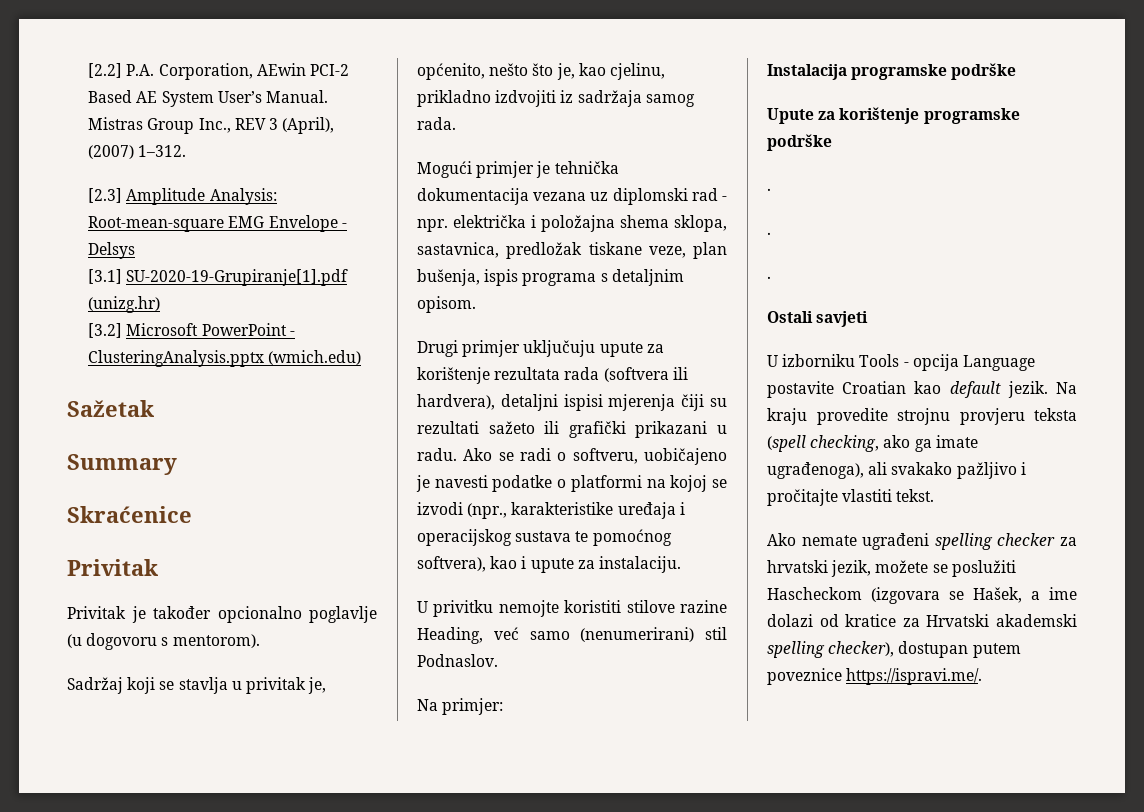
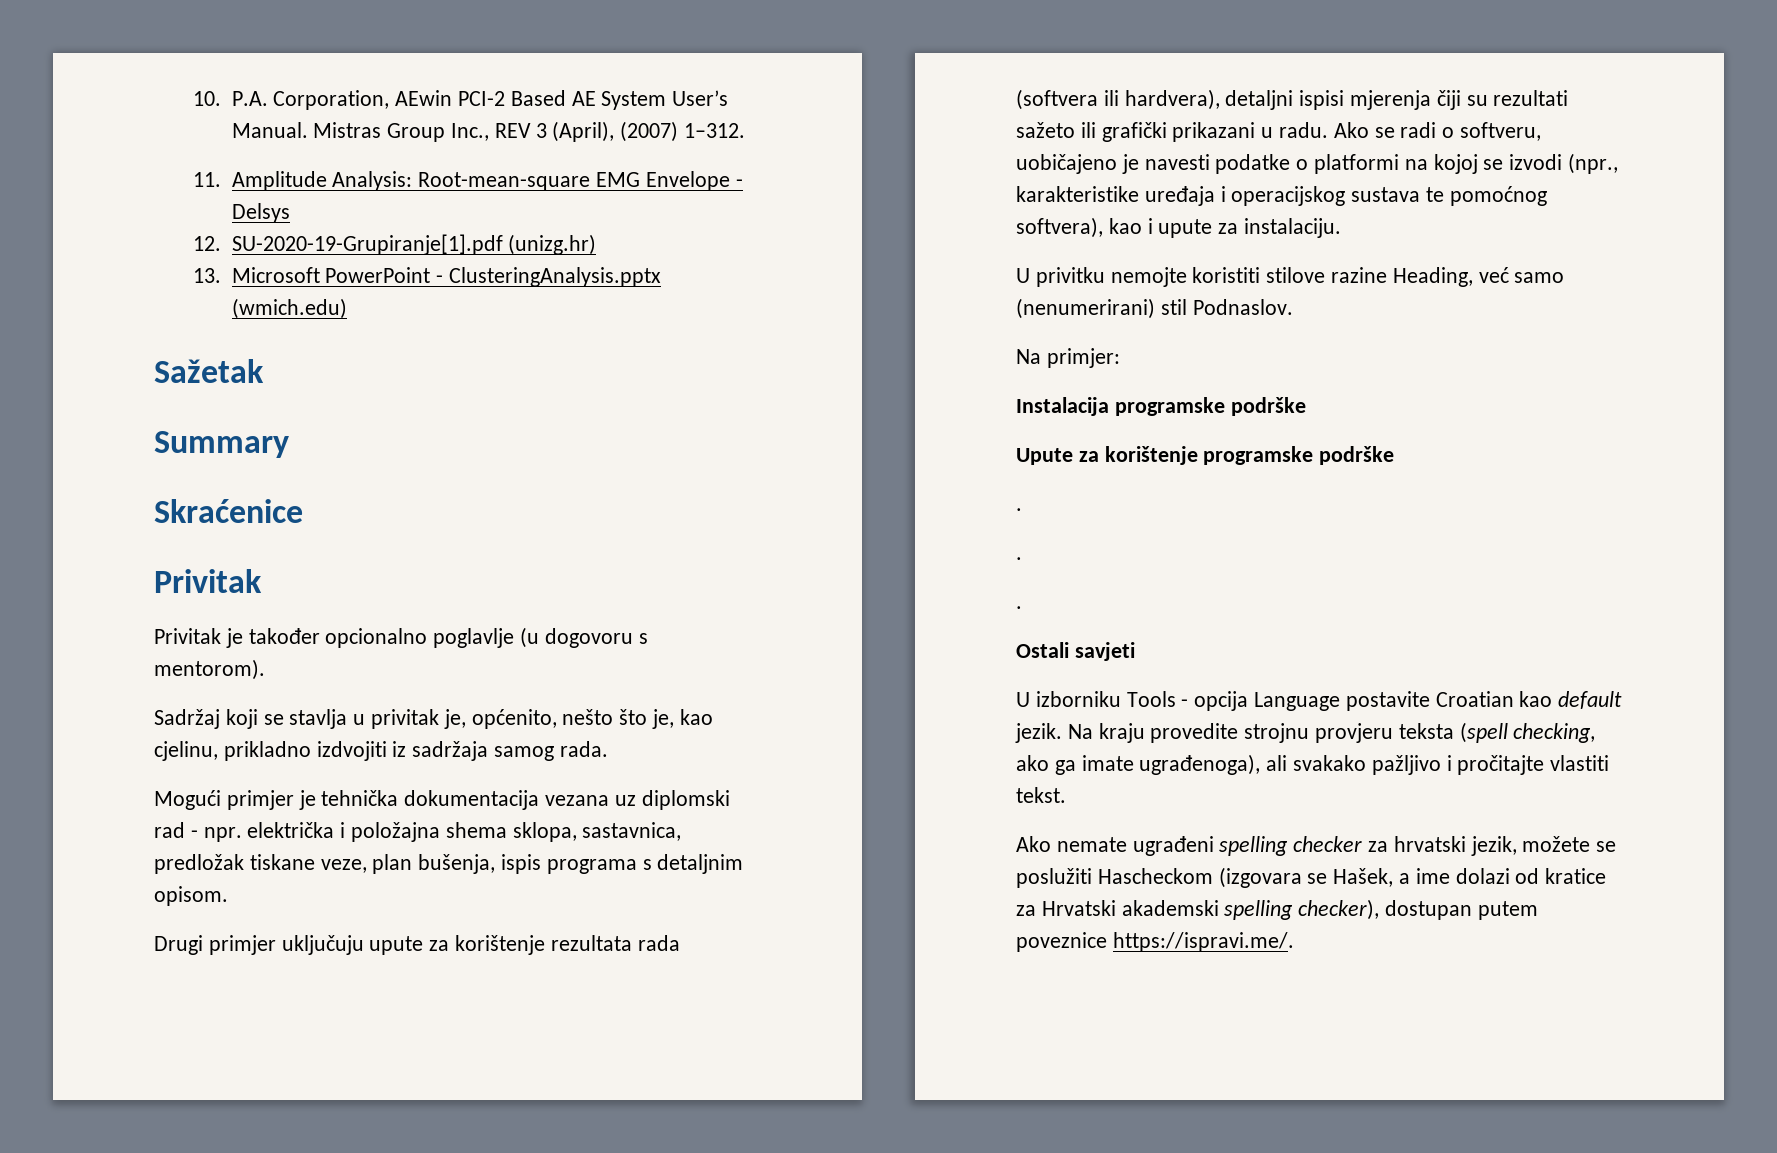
[88,63,123,78] [2.2] -> [192,91,221,106] 10.
[88,188,123,203] [2.3] -> [192,172,221,187] 11.
[88,269,123,284] [3.1] -> [192,236,221,251] 12.
[88,323,123,338] [3.2] -> [192,268,221,283] 13.

